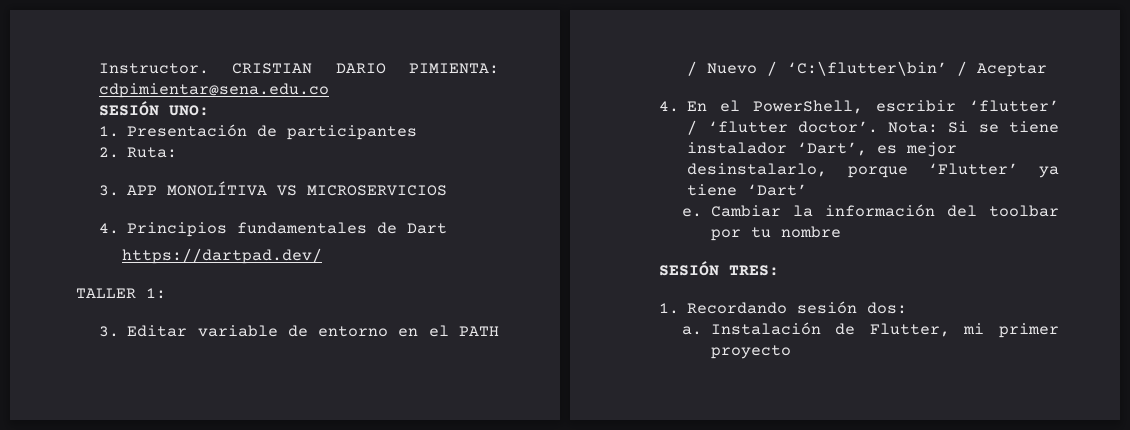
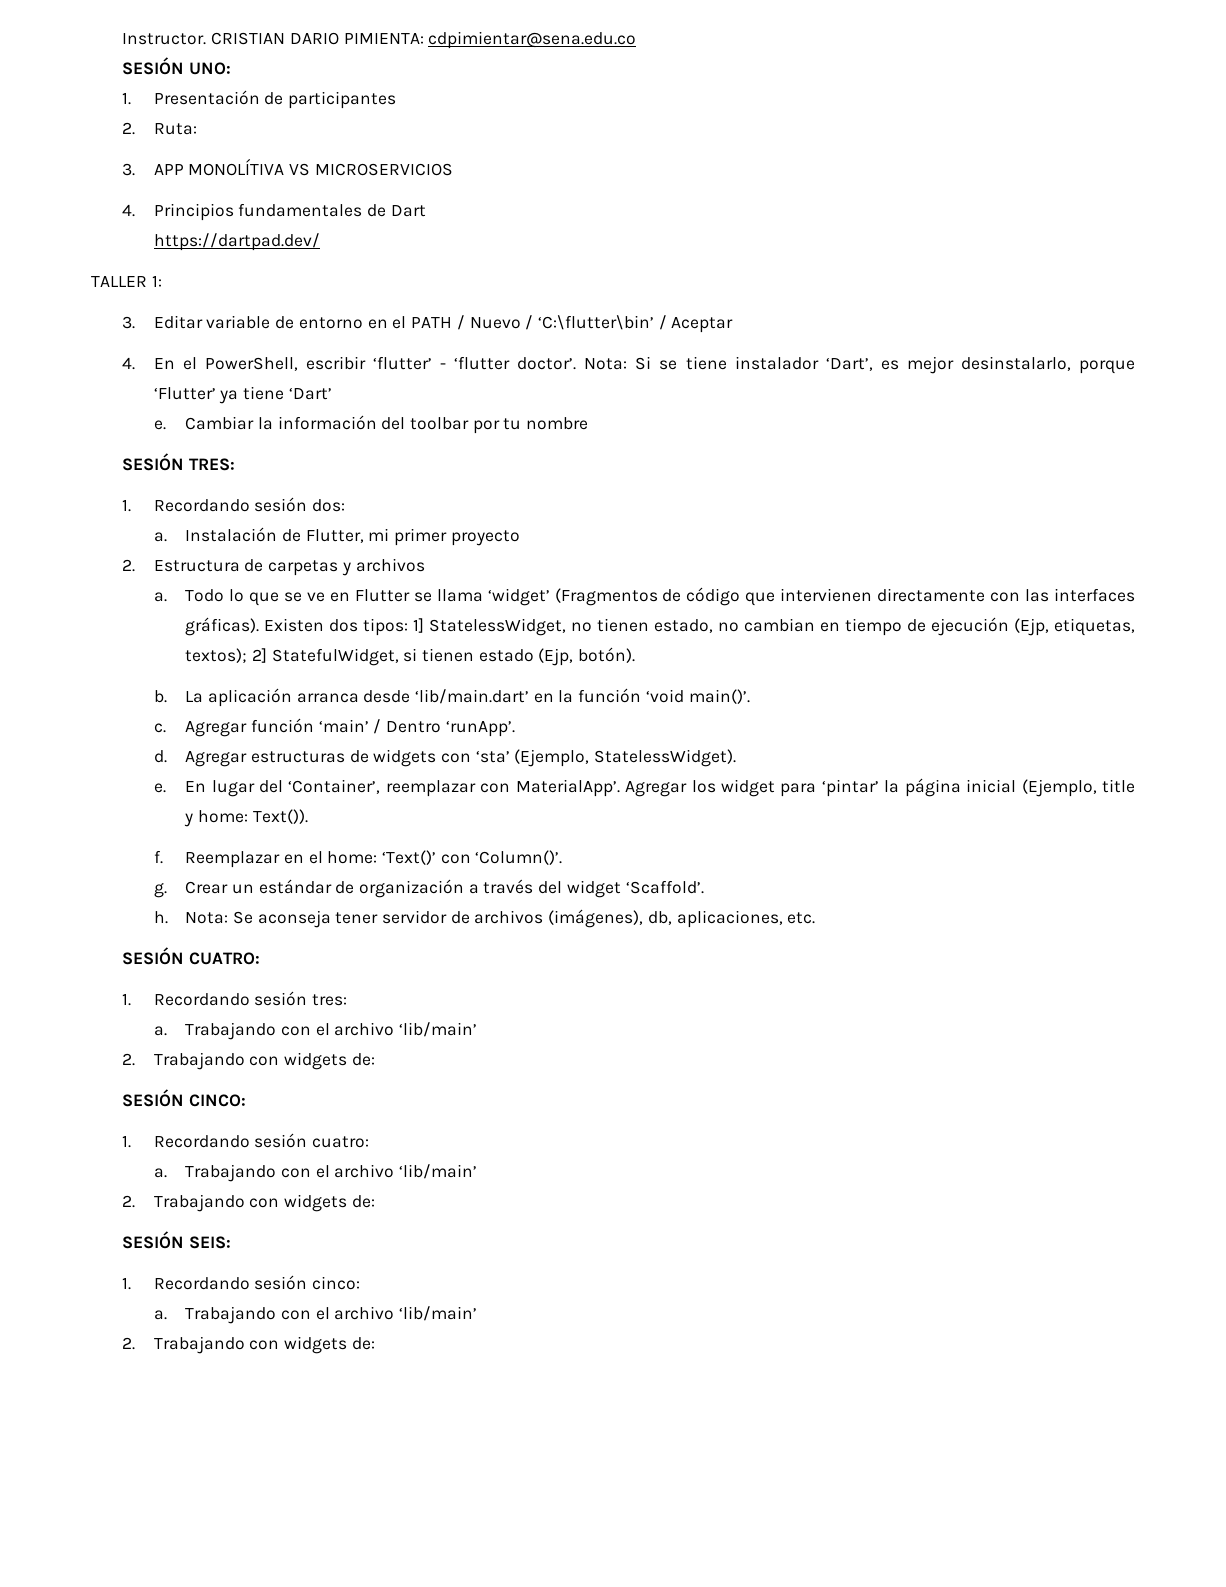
[687,120,698,135] / -> [440,363,447,369] -
(791, 352) none -> [122,558,425,576] [153,587,1135,606] [185,617,1135,636] [185,647,636,666] [153,688,750,707] [153,718,515,737] [153,749,737,767] [153,778,1135,797] [184,809,308,827] [153,850,563,868] [153,879,704,898] [153,909,816,928] [122,947,261,965] [122,991,348,1006] [153,1022,478,1040] [122,1052,375,1070] [122,1089,247,1107] [122,1133,370,1148] [153,1164,478,1182] [122,1194,375,1212] [122,1231,232,1249] [122,1275,361,1290] [153,1306,478,1324] [122,1336,375,1354] // 2. Estructura de carpetas y archivos // a. Todo lo que se ve en Flutter se llama ‘widget’ (Fragmentos de código que intervienen directamente con las interfaces gráficas). Existen dos tipos: 1] StatelessWidget, no tienen estado, no cambian en tiempo de ejecución (Ejp, etiquetas, textos); 2] StatefulWidget, si tienen estado (Ejp, botón). // b. La aplicación arranca desde ‘lib/main.dart’ en la función ‘void main()’. // c. Agregar función ‘main’ / Dentro ‘runApp’. // d. Agregar estructuras de widgets con ‘sta’ (Ejemplo, StatelessWidget). // e. En lugar del ‘Container’, reemplazar con MaterialApp’. Agregar los widget para ‘pintar’ la página inicial (Ejemplo, title y home: Text()). // f. Reemplazar en el home: ‘Text()’ con ‘Column()’. // g. Crear un estándar de organización a través del widget ‘Scaffold’. // h. Nota: Se aconseja tener servidor de archivos (imágenes), db, aplicaciones, etc. // SESIÓN CUATRO: // 1. Recordando sesión tres: // a. Trabajando con el archivo ‘lib/main’ // 2. Trabajando con widgets de: // SESIÓN CINCO: // 1. Recordando sesión cuatro: // a. Trabajando con el archivo ‘lib/main’ // 2. Trabajando con widgets de: // SESIÓN SEIS: // 1. Recordando sesión cinco: // a. Trabajando con el archivo ‘lib/main’ // 2. Trabajando con widgets de:

